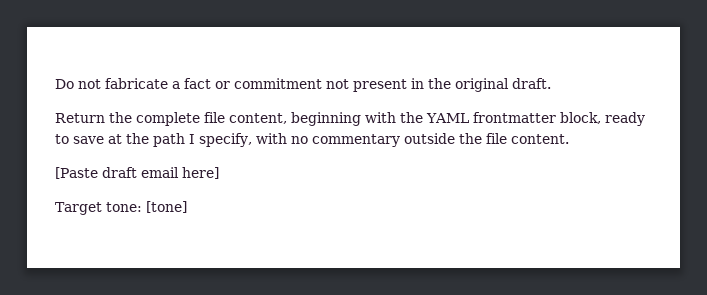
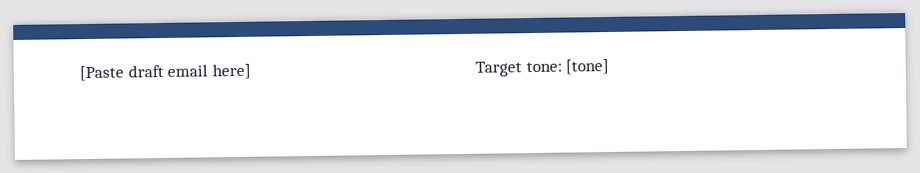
[55,78,551,92] [55,112,645,126] [55,133,569,147] Do not fabricate a fact or commitment not present in the original draft. // Return the complete file content, beginning with the YAML frontmatter block, ready to save at the path I specify, with no commentary outside the file content. // -> (79, 73) none

